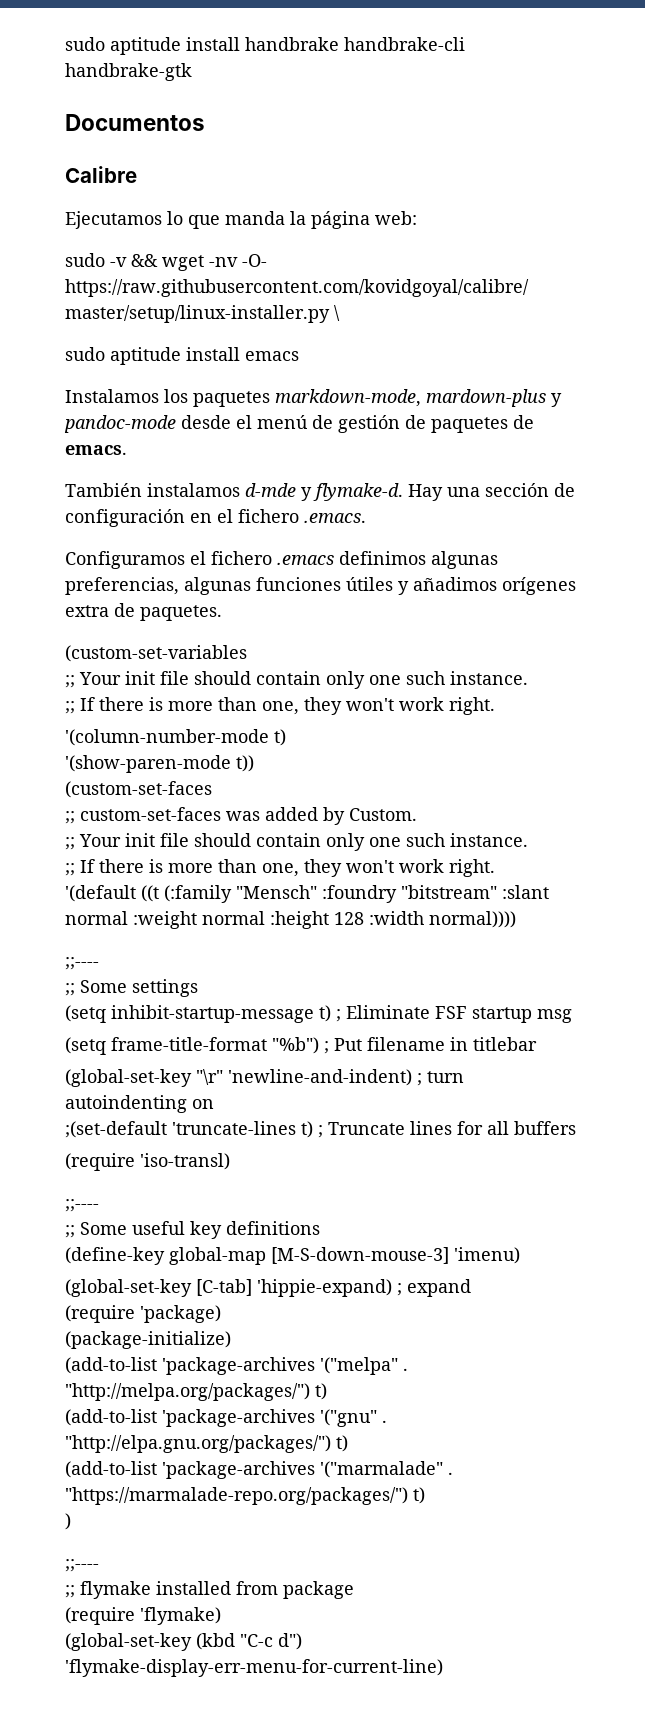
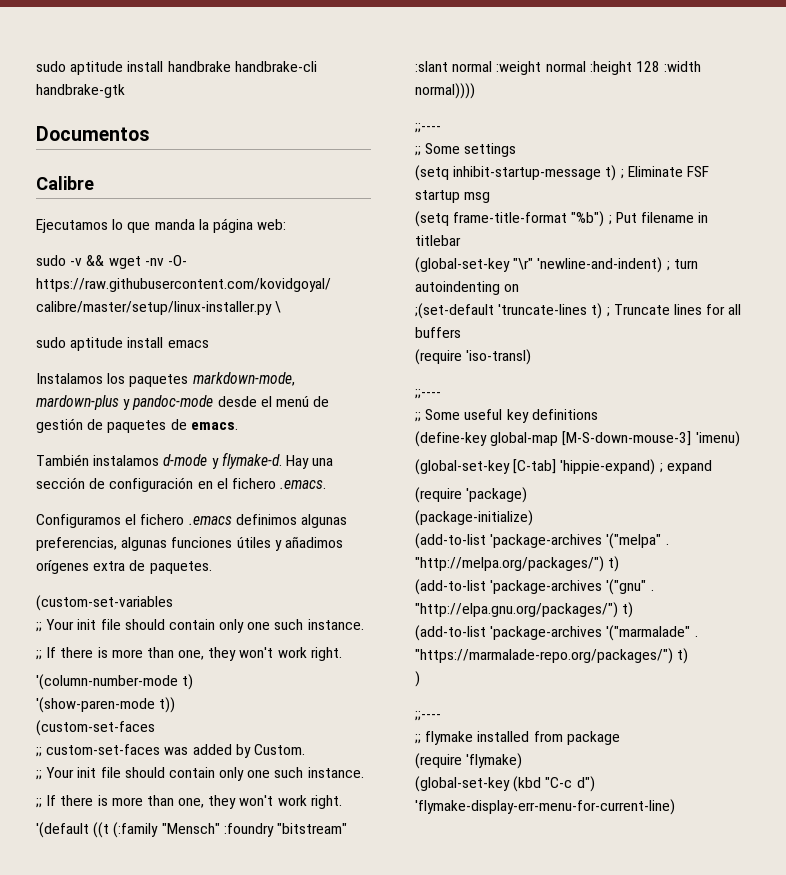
[245,483,296,497] d-mde -> [163,454,208,466] d-mode

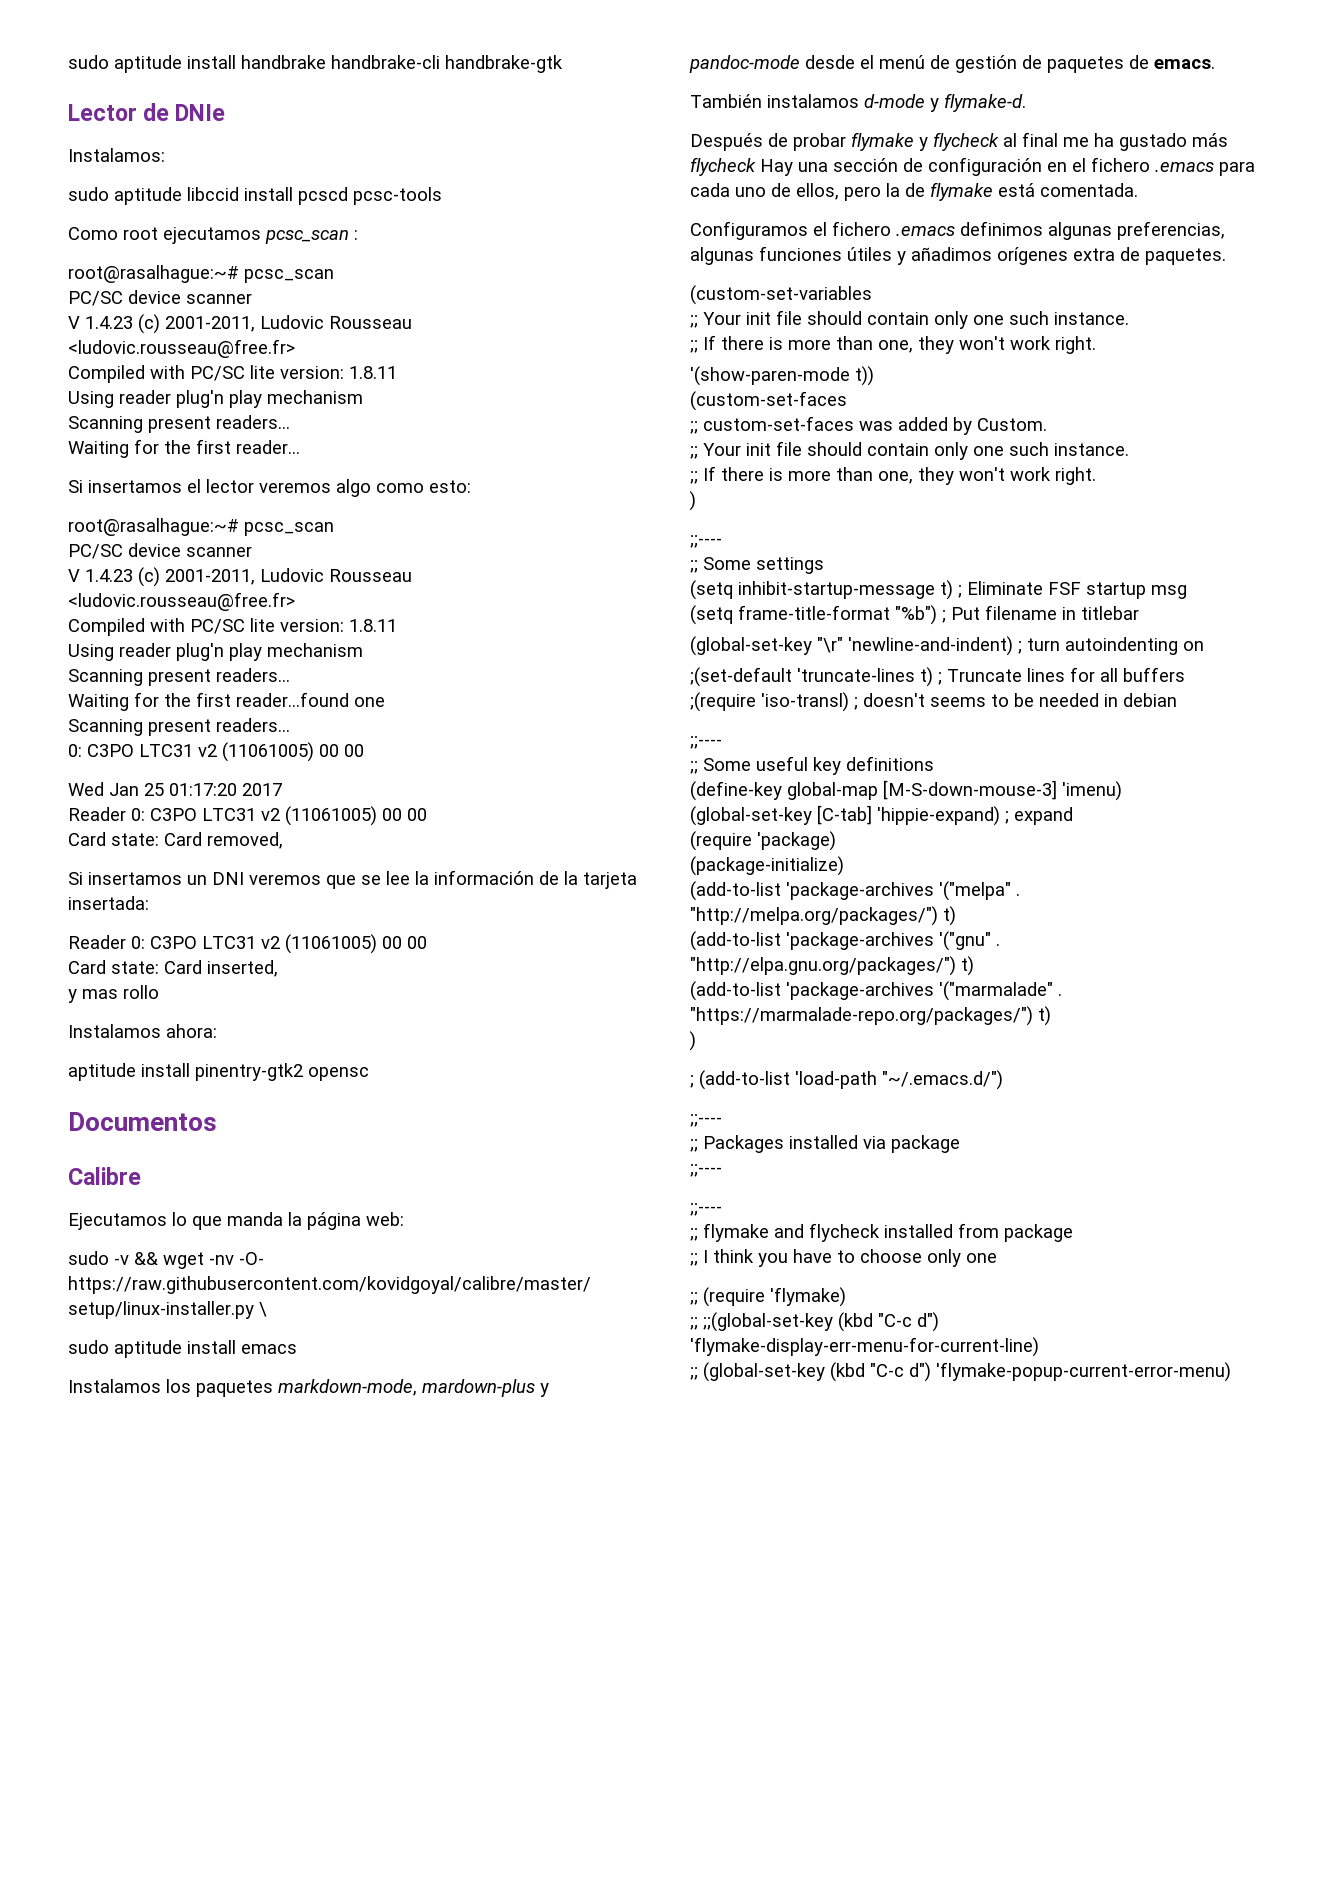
(125, 91) none -> [68,103,226,121] [68,148,165,162] [68,187,442,205] [68,227,358,244] [68,265,334,283] [68,290,252,306] [68,314,412,334] [68,339,295,358] [68,365,397,383] [68,390,363,408] [68,415,290,433] [68,439,300,458] [68,479,471,497] [68,518,334,536] [68,543,252,559] [68,567,412,587] [68,592,295,611] [68,618,397,636] [68,643,363,661] [68,668,290,686] [68,692,385,711] [68,718,290,736] [68,742,364,762] [68,782,282,796] [68,806,427,826] [68,832,283,849] [68,870,637,889] [68,896,149,910] [68,934,427,954] [68,960,278,977] [68,985,159,1003] [68,1024,217,1038] [68,1063,369,1081] // Lector de DNIe // Instalamos: // sudo aptitude libccid install pcscd pcsc-tools // Como root ejecutamos pcsc_scan : // root@rasalhague:~# pcsc_scan // PC/SC device scanner // V 1.4.23 (c) 2001-2011, Ludovic Rousseau <ludovic.rousseau@free.fr> // Compiled with PC/SC lite version: 1.8.11 // Using reader plug'n play mechanism // Scanning present readers... // Waiting for the first reader... // Si insertamos el lector veremos algo como esto: // root@rasalhague:~# pcsc_scan // PC/SC device scanner // V 1.4.23 (c) 2001-2011, Ludovic Rousseau <ludovic.rousseau@free.fr> // Compiled with PC/SC lite version: 1.8.11 // Using reader plug'n play mechanism // Scanning present readers... // Waiting for the first reader...found one // Scanning present readers... // 0: C3PO LTC31 v2 (11061005) 00 00 // Wed Jan 25 01:17:20 2017 // Reader 0: C3PO LTC31 v2 (11061005) 00 00 // Card state: Card removed, // Si insertamos un DNI veremos que se lee la información de la tarjeta insertada: // Reader 0: C3PO LTC31 v2 (11061005) 00 00 // Card state: Card inserted, // y mas rollo // Instalamos ahora: // aptitude install pinentry-gtk2 opensc
(282, 460) none -> [690,132,1228,151] [690,157,756,176] // Después de probar flymake y flycheck al final me ha gustado más flycheck
[280,480,327,489] .emacs. -> [1155,161,1255,176] [690,182,1138,201] .emacs para cada uno de ellos, pero la de flymake está comentada.
[36,674,194,690] // '(column-number-mode t) -> (1096, 345) none
[36,822,347,838] [415,61,702,75] [415,83,475,99] '(default ((t (:family "Mensch" :foundry "bitstream" :slant normal :weight normal :height 128 :width normal)))) -> [689,491,696,511] )
[415,349,462,365] (require -> [690,692,756,712] ;(require
(532, 357) none -> [854,693,1177,710] ; doesn't seems to be needed in debian
(420, 679) none -> [690,1070,1003,1090] [690,1114,722,1127] [690,1135,960,1153] [690,1164,722,1177] // ; (add-to-list 'load-path "~/.emacs.d/") // ;;---- // ;; Packages installed via package // ;;----
(474, 738) none -> [774,1223,880,1242] and flycheck
[415,753,523,769] (require 'flymake) // -> [690,1249,997,1267] [690,1287,846,1307] [690,1312,939,1332] [690,1337,1039,1357] [690,1367,698,1380] ;; I think you have to choose only one // ;; (require 'flymake) // ;; ;;(global-set-key (kbd "C-c d") 'flymake-display-err-menu-for-current-line) // ;;
[415,799,675,815] 'flymake-display-err-menu-for-current-line) -> [936,1362,1231,1382] 'flymake-popup-current-error-menu)

